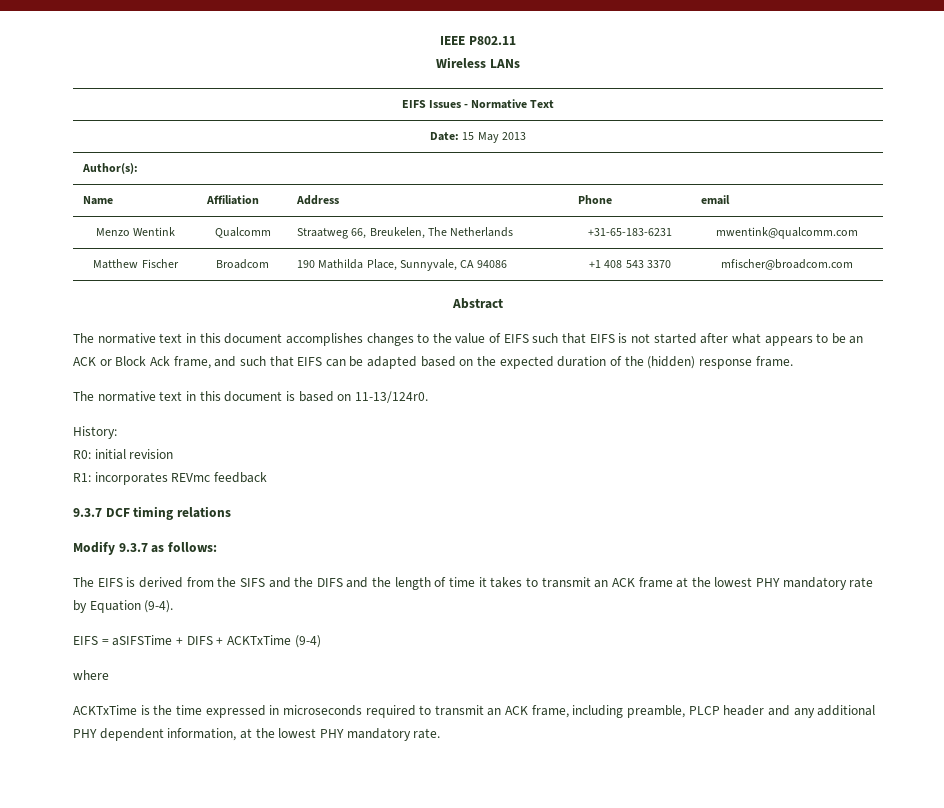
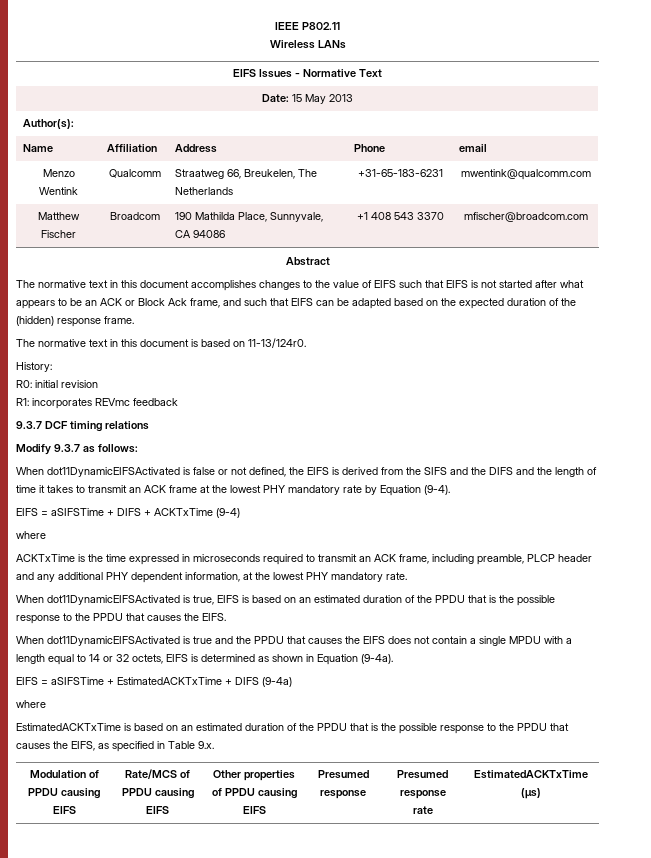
[73,577,94,587] The -> [16,467,304,477] When dot11DynamicEIFSActivated is false or not defined, the
(441, 733) none -> [16,595,555,606] [16,613,226,624] [16,636,572,646] [16,654,393,665] [16,677,292,687] [16,700,46,708] [16,723,569,734] [16,741,214,752] [29,770,99,778] [28,788,100,799] [52,806,76,814] [125,769,190,779] [121,788,194,799] [146,806,169,814] [213,770,295,781] [211,788,297,799] [242,806,266,814] [317,770,369,779] [320,790,366,799] [397,770,448,779] [399,790,446,799] [412,806,433,814] [474,770,588,779] [521,788,541,799] // When dot11DynamicEIFSActivated is true, EIFS is based on an estimated duration of the PPDU that is the possible response to the PPDU that causes the EIFS. // When dot11DynamicEIFSActivated is true and the PPDU that causes the EIFS does not contain a single MPDU with a length equal to 14 or 32 octets, EIFS is determined as shown in Equation (9-4a). // EIFS = aSIFSTime + EstimatedACKTxTime + DIFS (9-4a) // where // EstimatedACKTxTime is based on an estimated duration of the PPDU that is the possible response to the PPDU that causes the EIFS, as specified in Table 9.x. // Modulation of PPDU causing EIFS | Rate/MCS of PPDU causing EIFS | Other properties of PPDU causing EIFS | Presumed response | Presumed response rate | EstimatedACKTxTime (μs)

